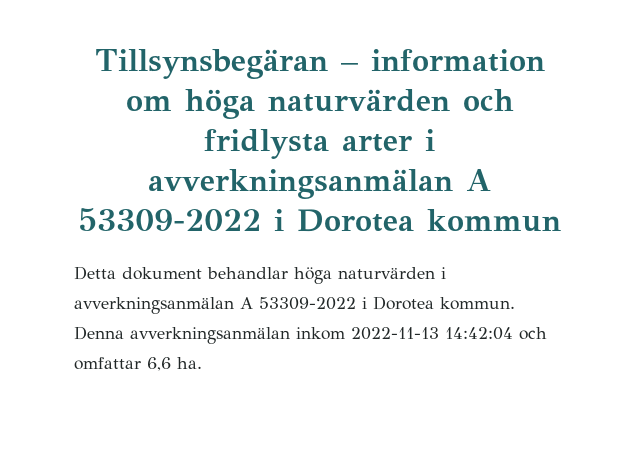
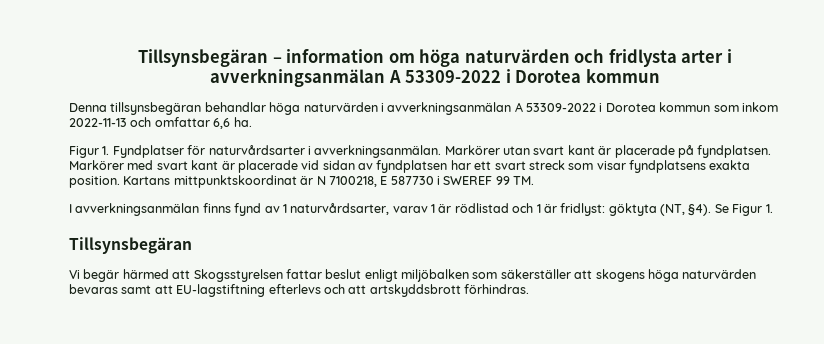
[74,266,202,280] Detta dokument -> [69,102,202,115] Denna tillsynsbegäran
[440,297,515,310] [74,326,290,344] kommun. Denna avverkningsanmälan -> [659,102,739,112] kommun som
[445,327,513,340] 14:42:04 -> (127, 122) none
(202, 363) none -> [69,145,772,158] [69,160,751,173] [69,175,535,188] [69,203,773,216] [69,237,192,254] [69,269,757,282] [69,284,529,297] // Figur 1. Fyndplatser för naturvårdsarter i avverkningsanmälan. Markörer utan svart kant är placerade på fyndplatsen. Markörer med svart kant är placerade vid sidan av fyndplatsen har ett svart streck som visar fyndplatsens exakta position. Kartans mittpunktskoordinat är N 7100218, E 587730 i SWEREF 99 TM. // I avverkningsanmälan finns fynd av 1 naturvårdsarter, varav 1 är rödlistad och 1 är fridlyst: göktyta (NT, §4). Se Figur 1. // Tillsynsbegäran // Vi begär härmed att Skogsstyrelsen fattar beslut enligt miljöbalken som säkerställer att skogens höga naturvärden bevaras samt att EU-lagstiftning efterlevs och att artskyddsbrott förhindras.

